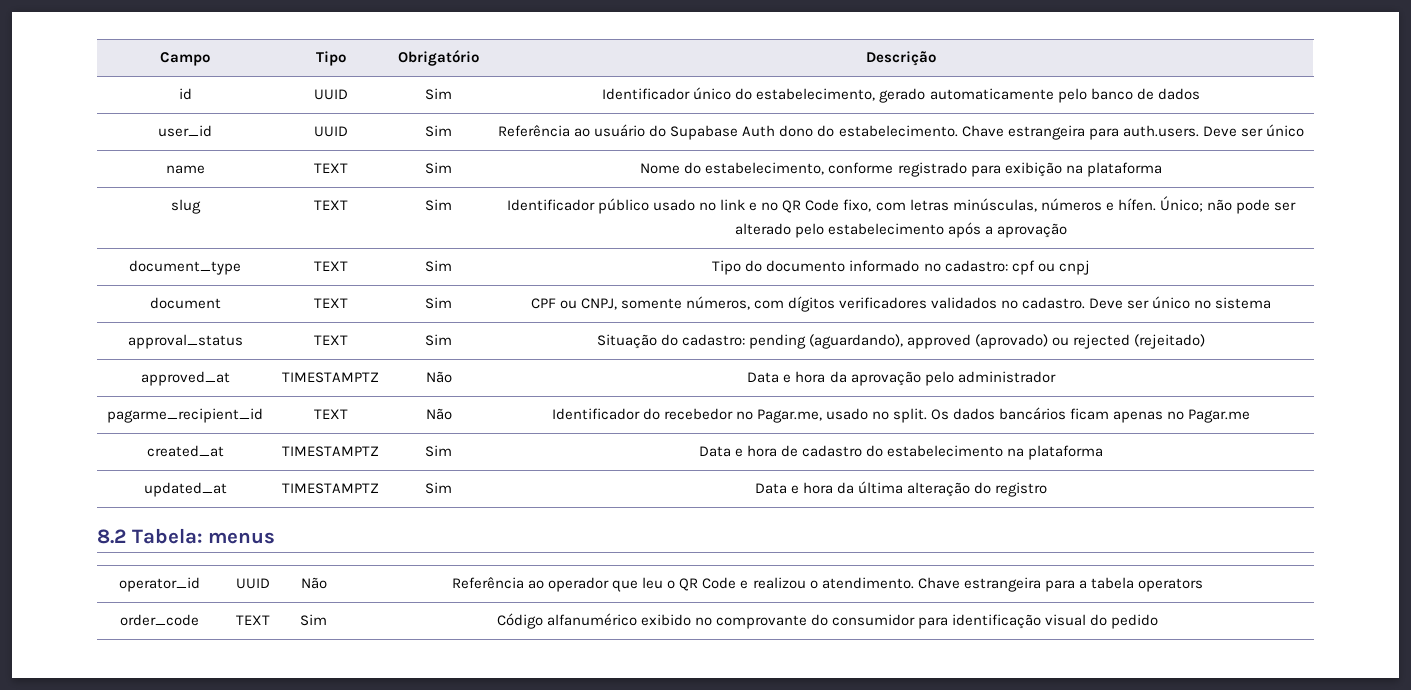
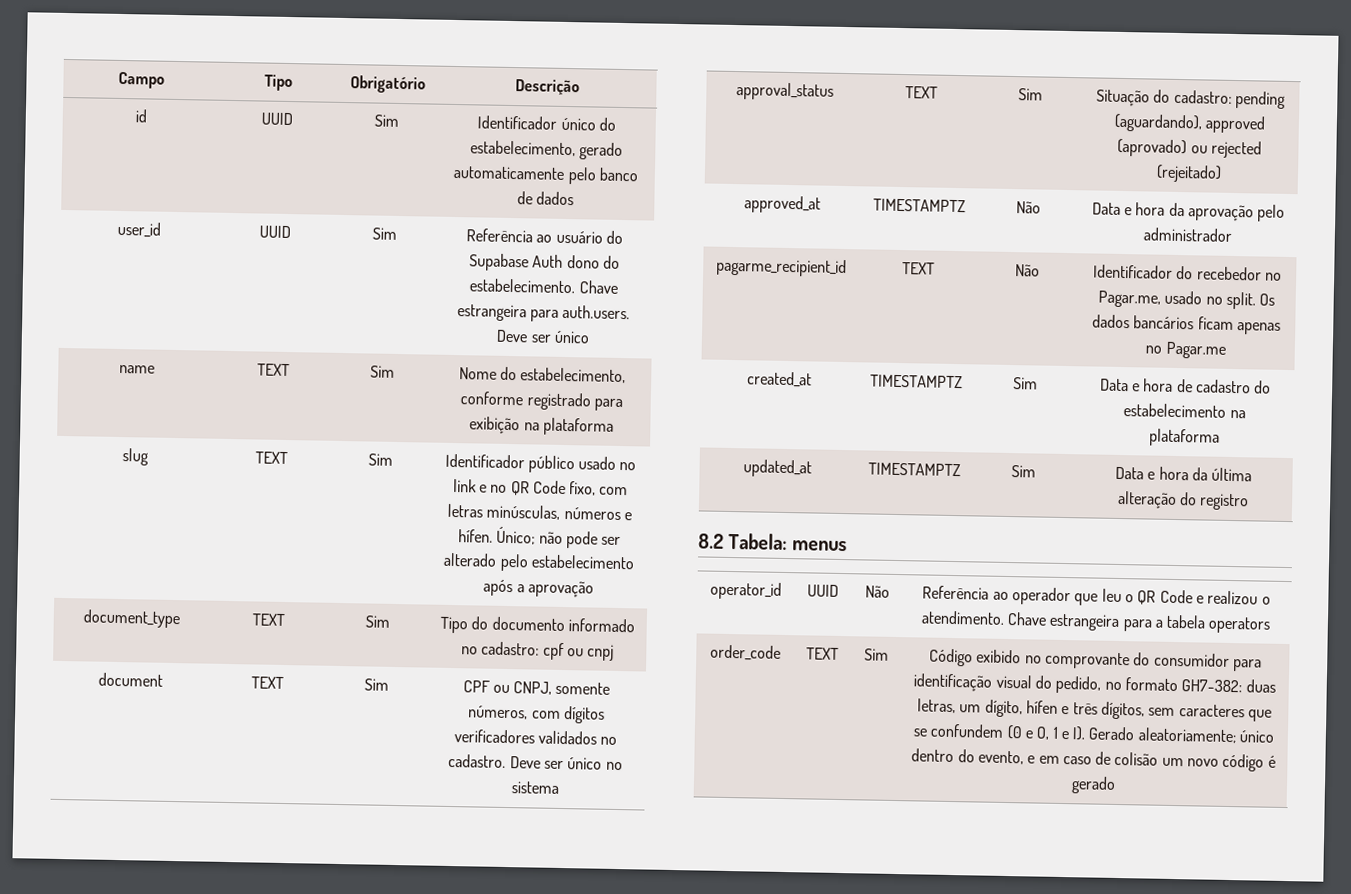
[546,613,637,626] alfanumérico -> (974, 657) none
[1111,614,1159,629] pedido -> [1055,675,1276,694] [917,698,1272,722] [912,723,1275,744] [911,748,1276,772] [1070,776,1116,794] pedido, no formato GH7-382: duas letras, um dígito, hífen e três dígitos, sem caracteres que se confundem (0 e O, 1 e I). Gerado aleatoriamente; único dentro do evento, e em caso de colisão um novo código é gerado

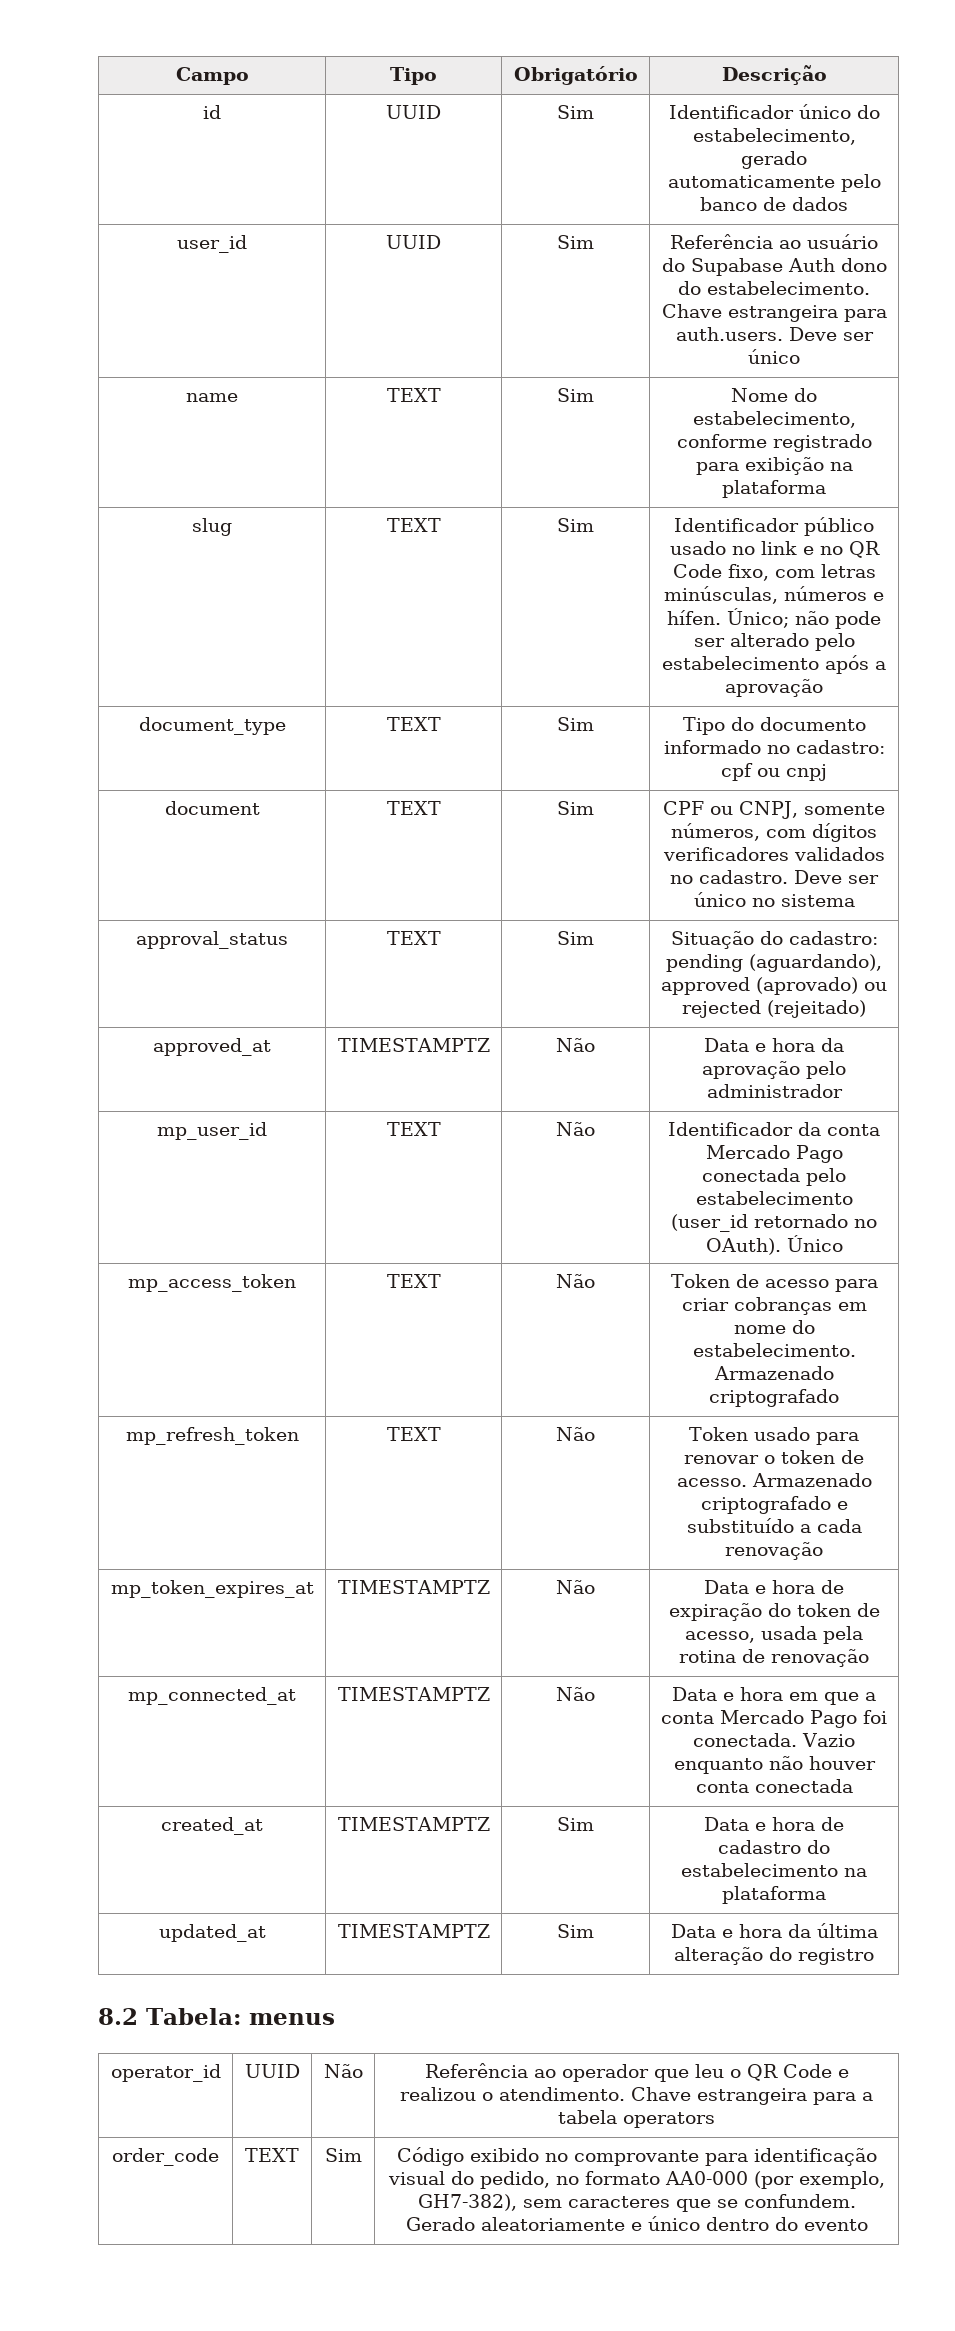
[716,257,847,278] pagarme_recipient_id -> [157,1122,267,1140] mp_user_id
[1176,265,1282,281] [1097,290,1276,310] [1092,314,1281,335] [1145,341,1226,359] do recebedor no Pagar.me, usado no split. Os dados bancários ficam apenas no Pagar.me -> [798,1122,880,1136] [705,1145,843,1163] [702,1168,846,1186] [695,1191,853,1205] [671,1214,877,1232] [705,1235,843,1255] [128,1274,296,1292] [386,1274,441,1288] [556,1274,595,1288] [670,1274,878,1292] [681,1297,867,1315] [733,1320,815,1334] [692,1343,856,1357] [713,1366,834,1380] [709,1389,839,1407] [125,1427,299,1445] [386,1427,441,1441] [556,1427,595,1441] [689,1427,859,1445] [684,1450,864,1464] [676,1473,872,1487] [700,1496,848,1514] [686,1518,862,1533] [725,1542,823,1560] [110,1580,314,1598] [337,1580,490,1594] [556,1580,595,1594] [704,1580,844,1594] [668,1603,880,1621] [685,1626,863,1644] [679,1649,869,1667] [128,1687,296,1705] [337,1687,490,1701] [556,1687,595,1701] [672,1687,876,1705] [661,1710,887,1728] [693,1733,856,1747] [673,1756,876,1774] [695,1779,853,1793] da conta Mercado Pago conectada pelo estabelecimento (user_id retornado no OAuth). Único // mp_access_token | TEXT | Não | Token de acesso para criar cobranças em nome do estabelecimento. Armazenado criptografado // mp_refresh_token | TEXT | Não | Token usado para renovar o token de acesso. Armazenado criptografado e substituído a cada renovação // mp_token_expires_at | TIMESTAMPTZ | Não | Data e hora de expiração do token de acesso, usada pela rotina de renovação // mp_connected_at | TIMESTAMPTZ | Não | Data e hora em que a conta Mercado Pago foi conectada. Vazio enquanto não houver conta conectada
[1133,652,1230,667] do consumidor -> (699, 2158) none
[1181,679,1276,693] [917,698,1272,722] [912,723,1275,744] [911,748,1276,772] [1070,776,1116,794] GH7-382: duas letras, um dígito, hífen e três dígitos, sem caracteres que se confundem (0 e O, 1 e I). Gerado aleatoriamente; único dentro do evento, e em caso de colisão um novo código é gerado -> [664,2171,885,2189] [417,2194,856,2212] [405,2216,868,2231] AA0-000 (por exemplo, GH7-382), sem caracteres que se confundem. Gerado aleatoriamente e único dentro do evento

